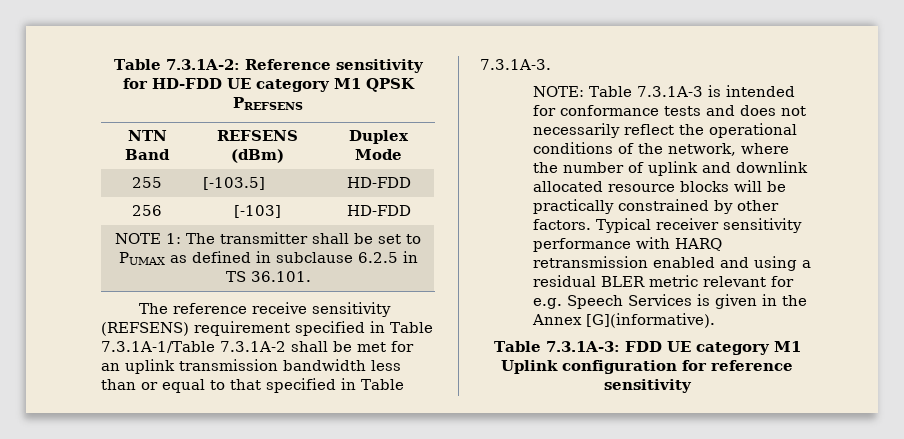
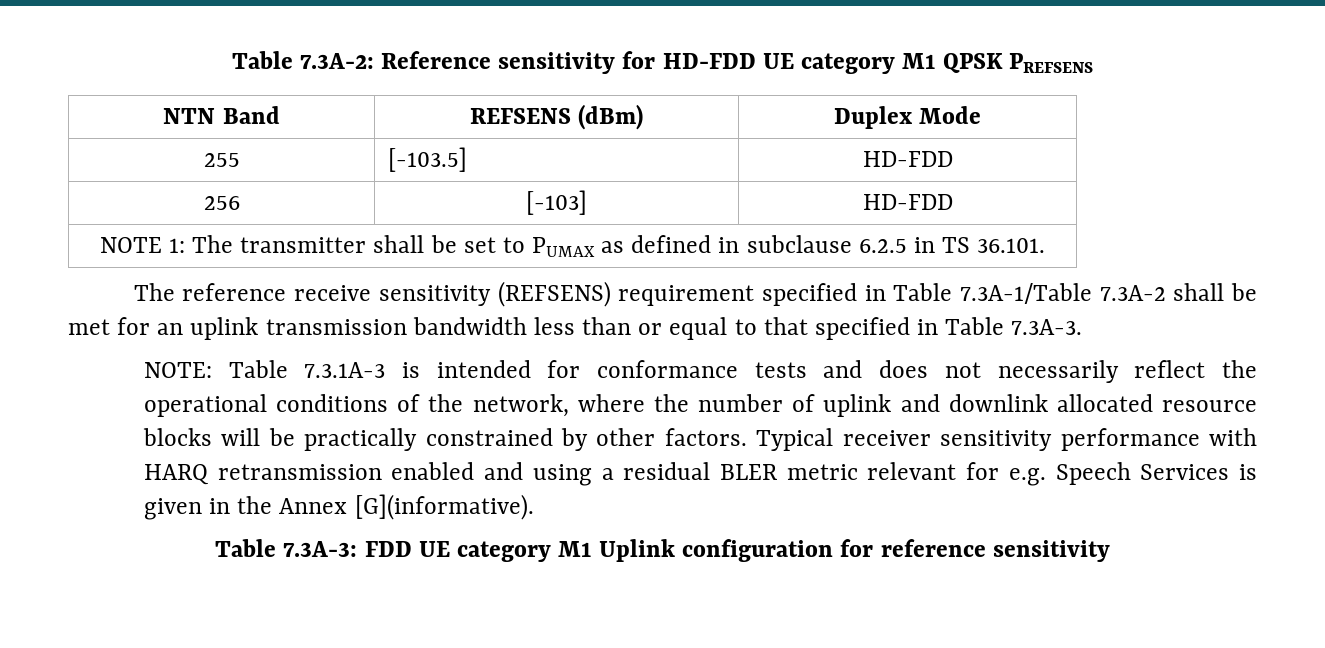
[113,59,240,70] Table 7.3.1A-2: -> [231,51,374,69] Table 7.3A-2:
[101,341,286,353] 7.3.1A-1/Table 7.3.1A-2 -> [959,283,1166,304] 7.3A-1/Table 7.3A-2
[480,59,551,70] 7.3.1A-3. -> [1011,319,1083,335] 7.3A-3.
[545,341,620,352] 7.3.1A-3: -> [283,541,358,557] 7.3A-3:

